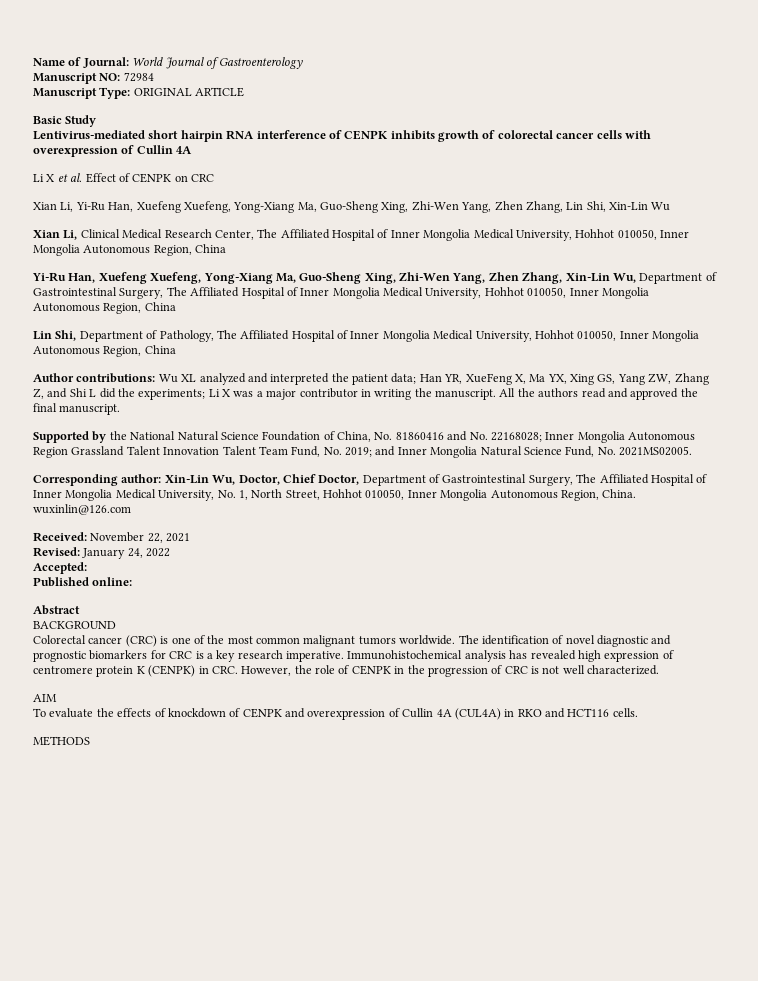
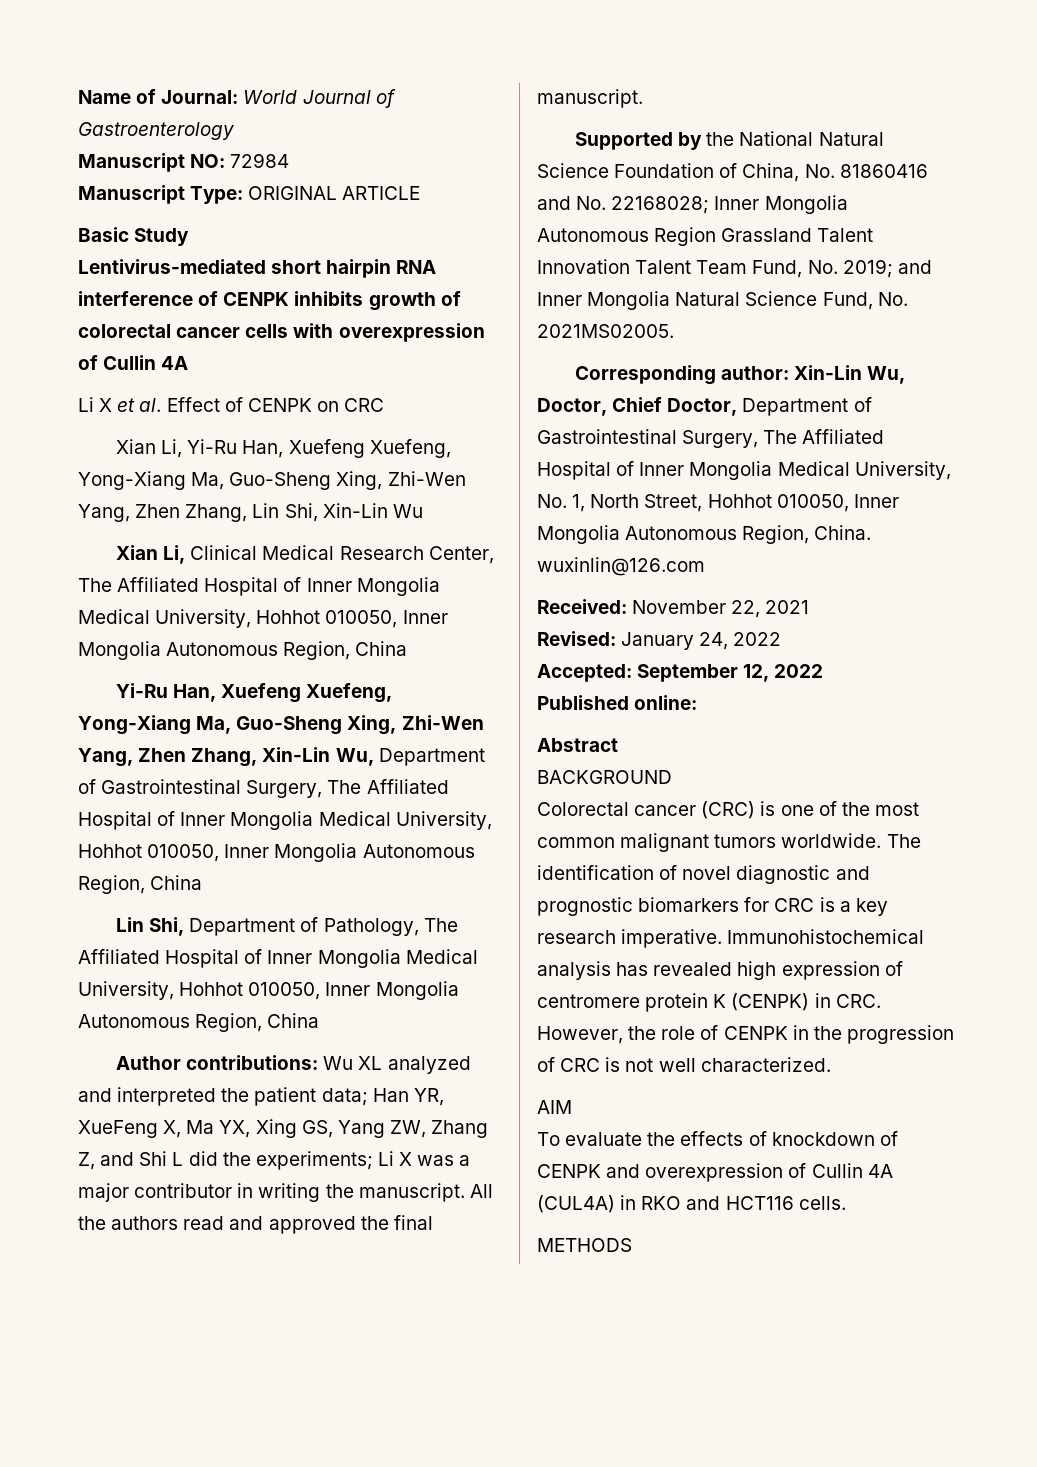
(87, 568) none -> [637,664,824,682] September 12, 2022

